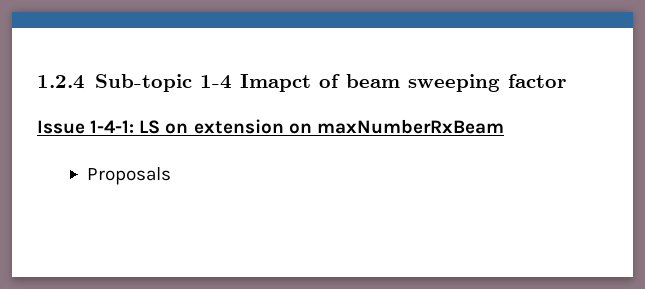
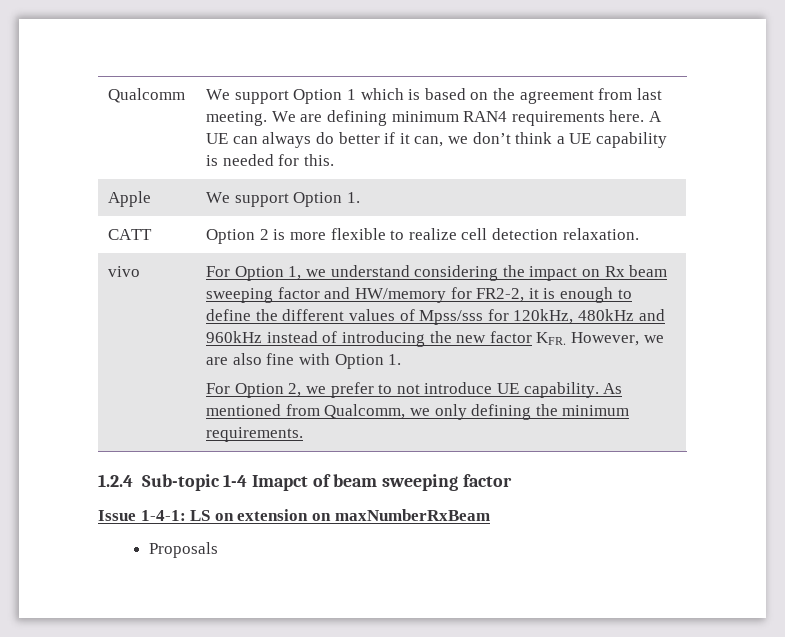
(37, 82) none -> [108,88,186,103] [206,88,662,104] [206,110,663,126] [206,132,667,148] [206,154,335,166] [108,191,152,207] [206,192,361,207] [108,229,153,240] [206,228,639,244] [108,266,141,277] [206,265,668,281] [206,287,632,303] [206,309,665,325] [206,331,664,347] [206,353,402,369] [206,382,623,398] [206,404,630,420] [206,427,304,442] Qualcomm | We support Option 1 which is based on the agreement from last meeting. We are defining minimum RAN4 requirements here. A UE can always do better if it can, we don’t think a UE capability is needed for this. // Apple | We support Option 1. // CATT | Option 2 is more flexible to realize cell detection relaxation. // vivo | For Option 1, we understand considering the impact on Rx beam sweeping factor and HW/memory for FR2-2, it is enough to define the different values of Mpss/sss for 120kHz, 480kHz and 960kHz instead of introducing the new factor KFR. However, we are also fine with Option 1. // For Option 2, we prefer to not introduce UE capability. As mentioned from Qualcomm, we only defining the minimum requirements. //

